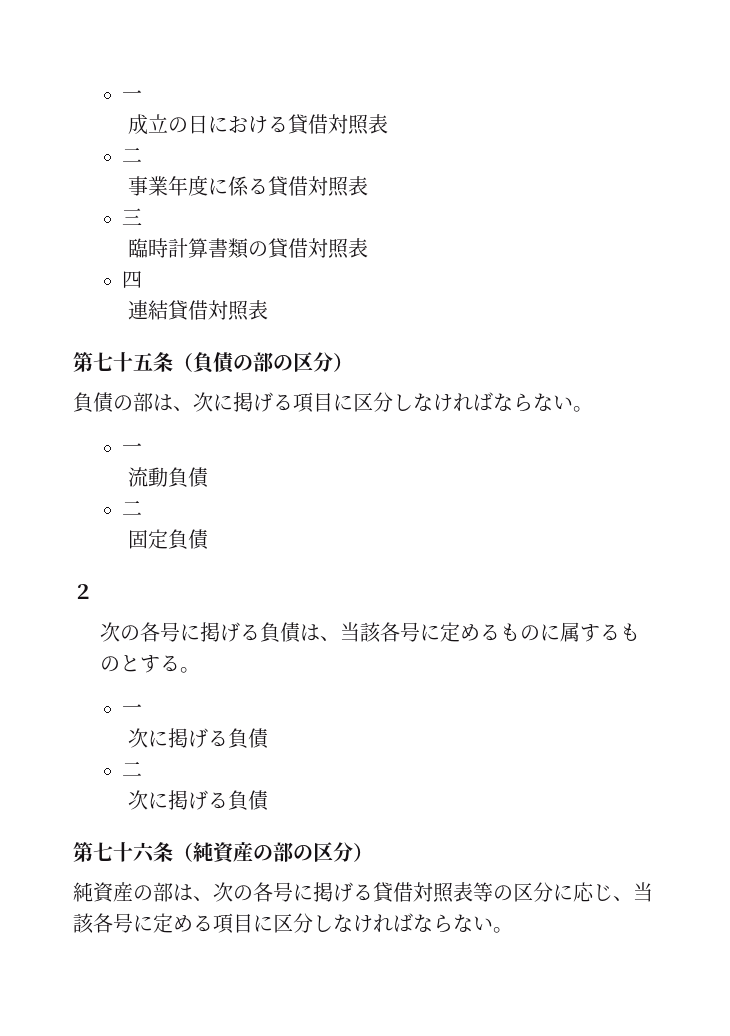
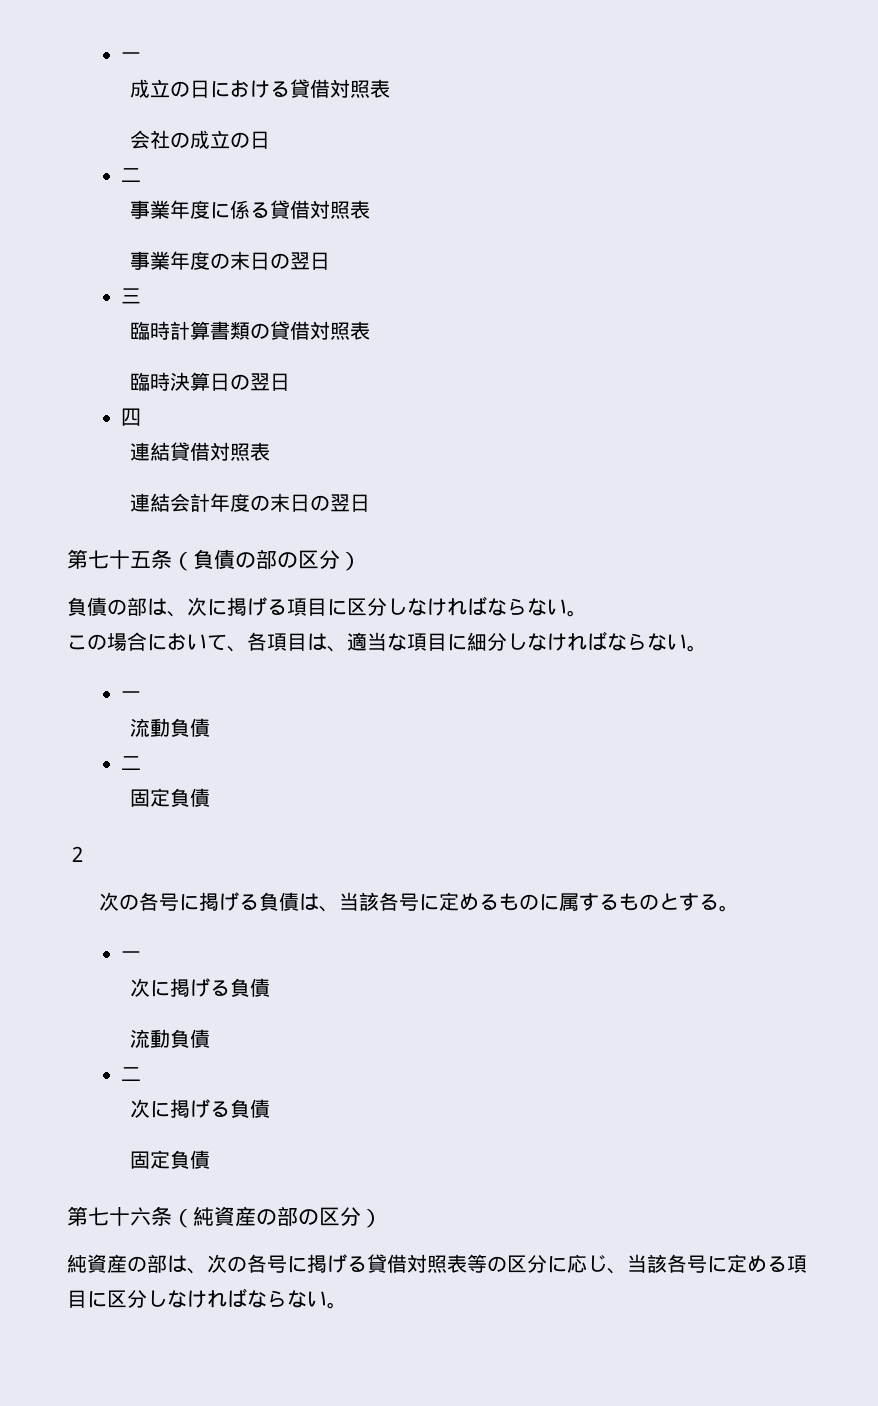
(388, 124) none -> [130,130,271,149] // 会社の成立の日
(368, 186) none -> [130,251,331,270] // 事業年度の末日の翌日
(368, 248) none -> [130,372,291,391] // 臨時決算日の翌日
(268, 310) none -> [130,493,371,512] // 連結会計年度の末日の翌日
(593, 409) none -> [67,631,707,652] // この場合において、各項目は、適当な項目に細分しなければならない。
(270, 738) none -> [130,1029,211,1048] // 流動負債
(270, 800) none -> [130,1150,211,1169] // 固定負債

